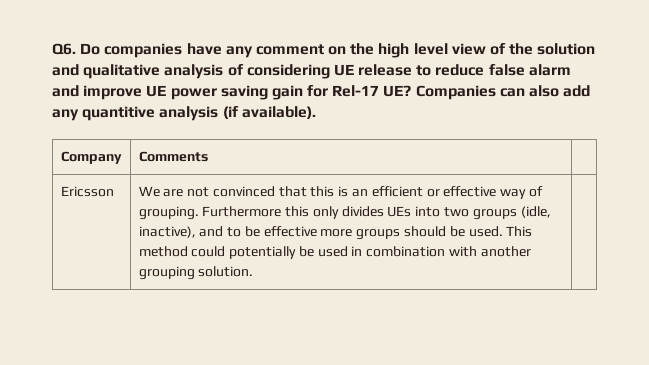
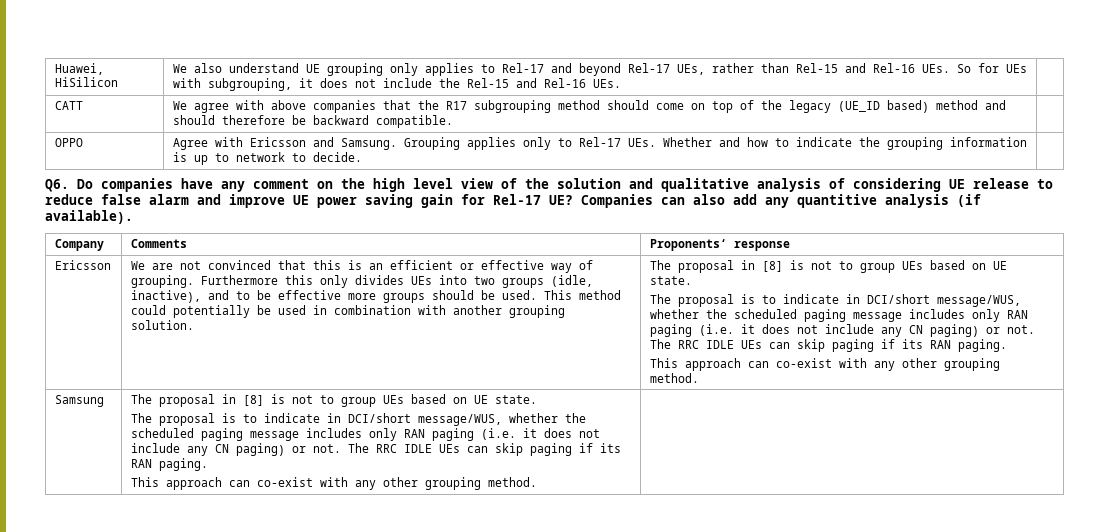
(52, 49) none -> [54,63,104,75] [54,77,118,87] [172,63,1027,76] [172,78,621,91] [54,101,83,110] [172,100,1006,113] [172,115,453,128] [54,138,83,147] [172,137,1027,150] [172,152,362,165] Huawei, HiSilicon | We also understand UE grouping only applies to Rel-17 and beyond Rel-17 UEs, rather than Rel-15 and Rel-16 UEs. So for UEs with subgrouping, it does not include the Rel-15 and Rel-16 UEs. | // CATT | We agree with above companies that the R17 subgrouping method should come on top of the legacy (UE_ID based) method and should therefore be backward compatible. | // OPPO | Agree with Ericsson and Samsung. Grouping applies only to Rel-17 UEs. Whether and how to indicate the grouping information is up to network to decide. | //
(208, 156) none -> [649,239,790,251] Proponents‘ response
(254, 271) none -> [649,260,1007,273] [649,276,692,285] [649,294,1021,307] [649,309,1028,322] [649,324,1035,337] [649,339,1007,352] [649,358,1000,371] [649,373,699,383] [54,395,104,407] [130,394,537,407] [130,413,586,426] [130,428,600,441] [130,443,621,456] [130,458,208,471] [130,477,537,490] | The proposal in [8] is not to group UEs based on UE state. // The proposal is to indicate in DCI/short message/WUS, whether the scheduled paging message includes only RAN paging (i.e. it does not include any CN paging) or not. The RRC IDLE UEs can skip paging if its RAN paging. // This approach can co-exist with any other grouping method. // Samsung | The proposal in [8] is not to group UEs based on UE state. // The proposal is to indicate in DCI/short message/WUS, whether the scheduled paging message includes only RAN paging (i.e. it does not include any CN paging) or not. The RRC IDLE UEs can skip paging if its RAN paging. // This approach can co-exist with any other grouping method.

